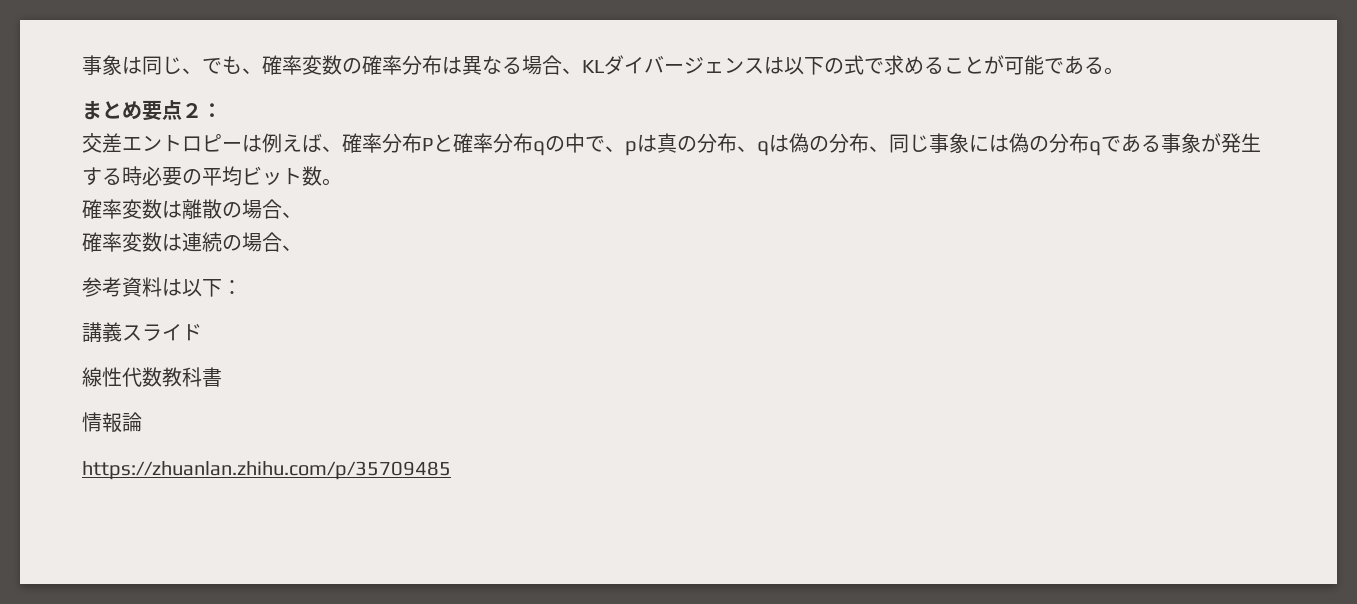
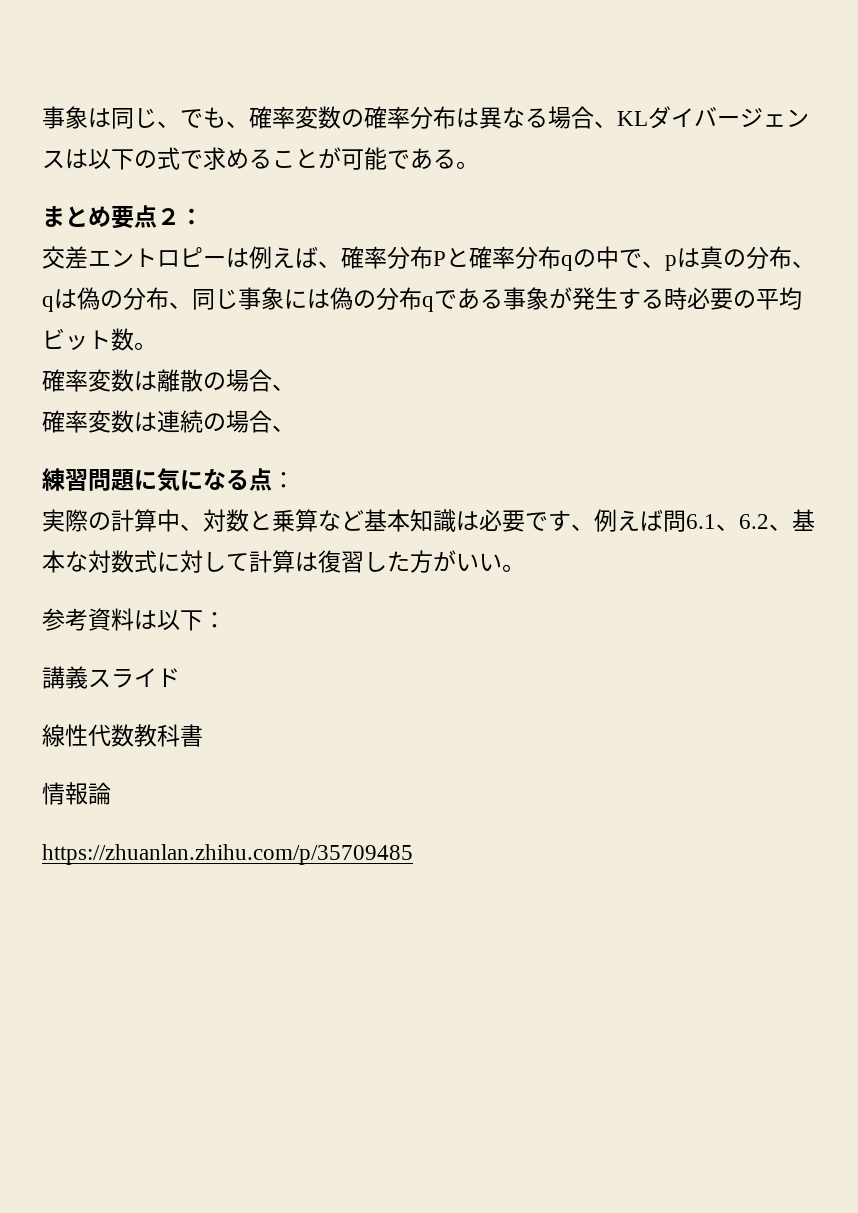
(302, 248) none -> [42,468,295,492] [42,509,815,532] [42,550,525,573] // 練習問題に気になる点： // 実際の計算中、対数と乗算など基本知識は必要です、例えば問6.1、6.2、基本な対数式に対して計算は復習した方がいい。

